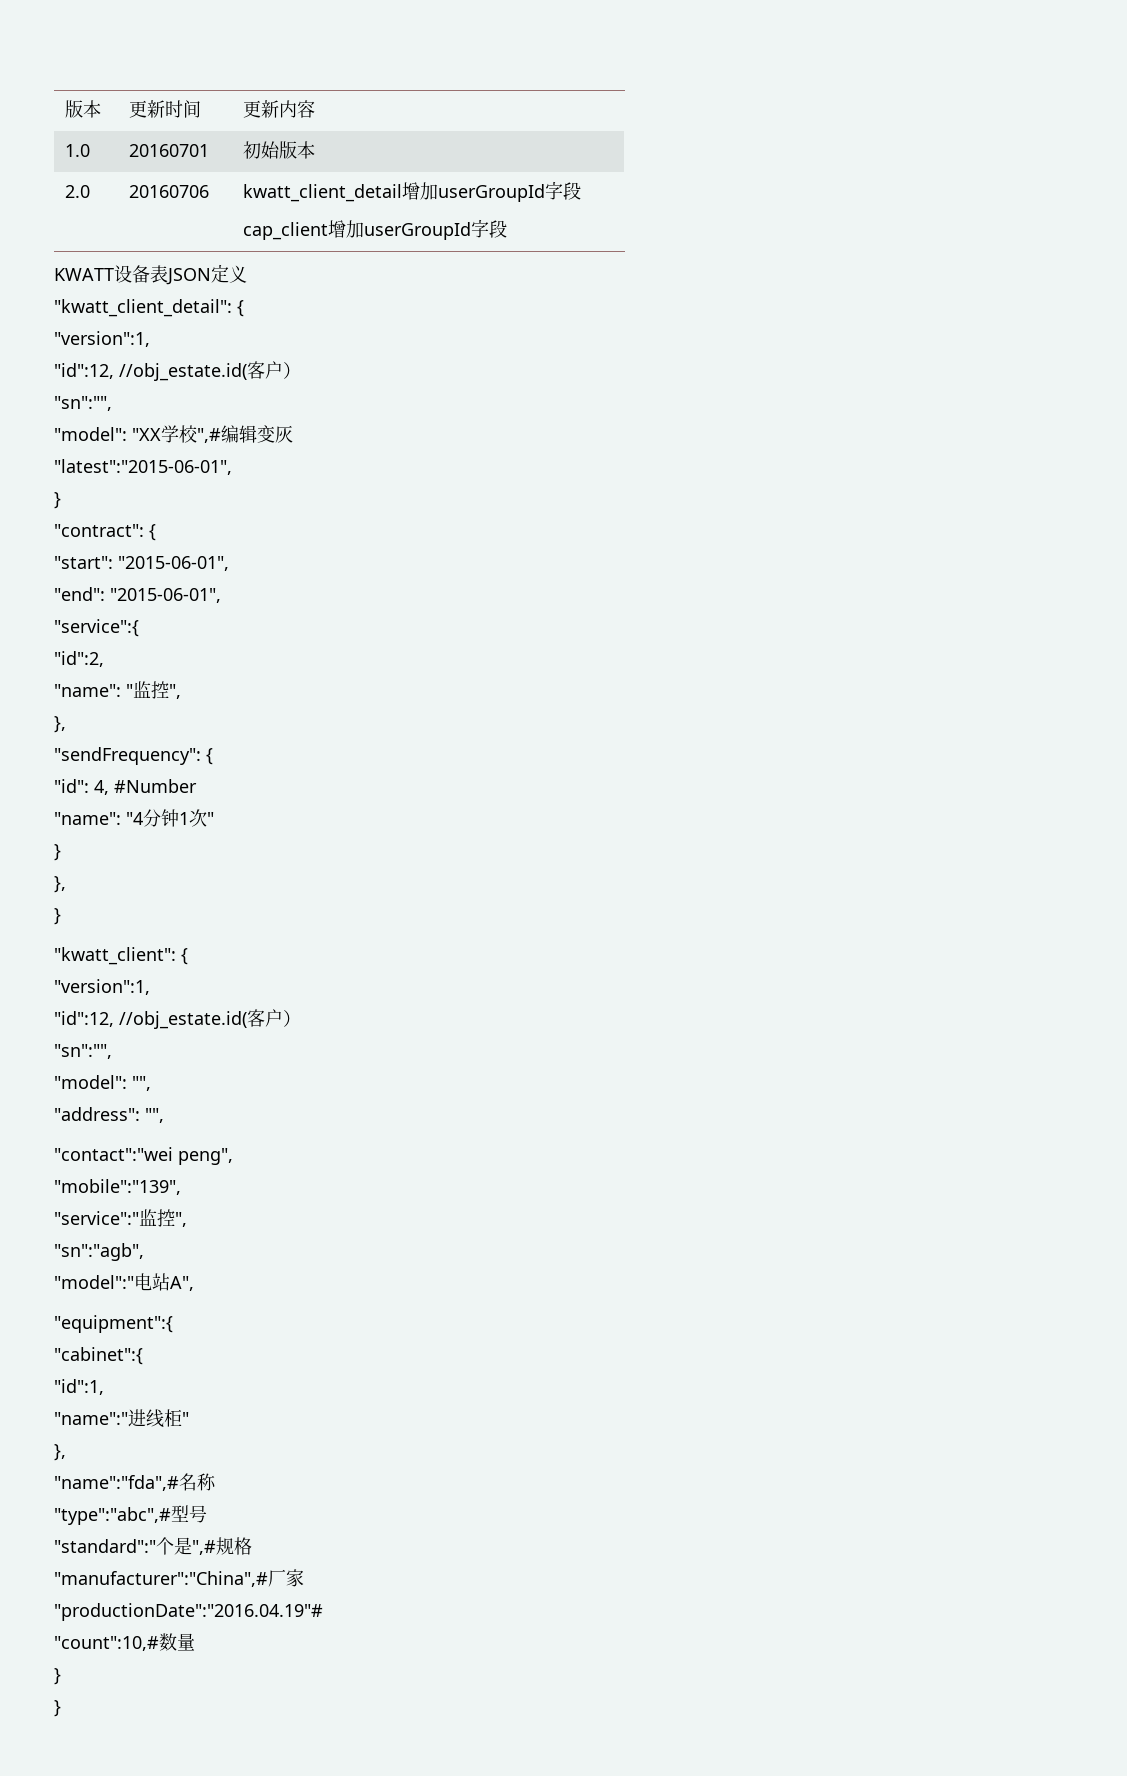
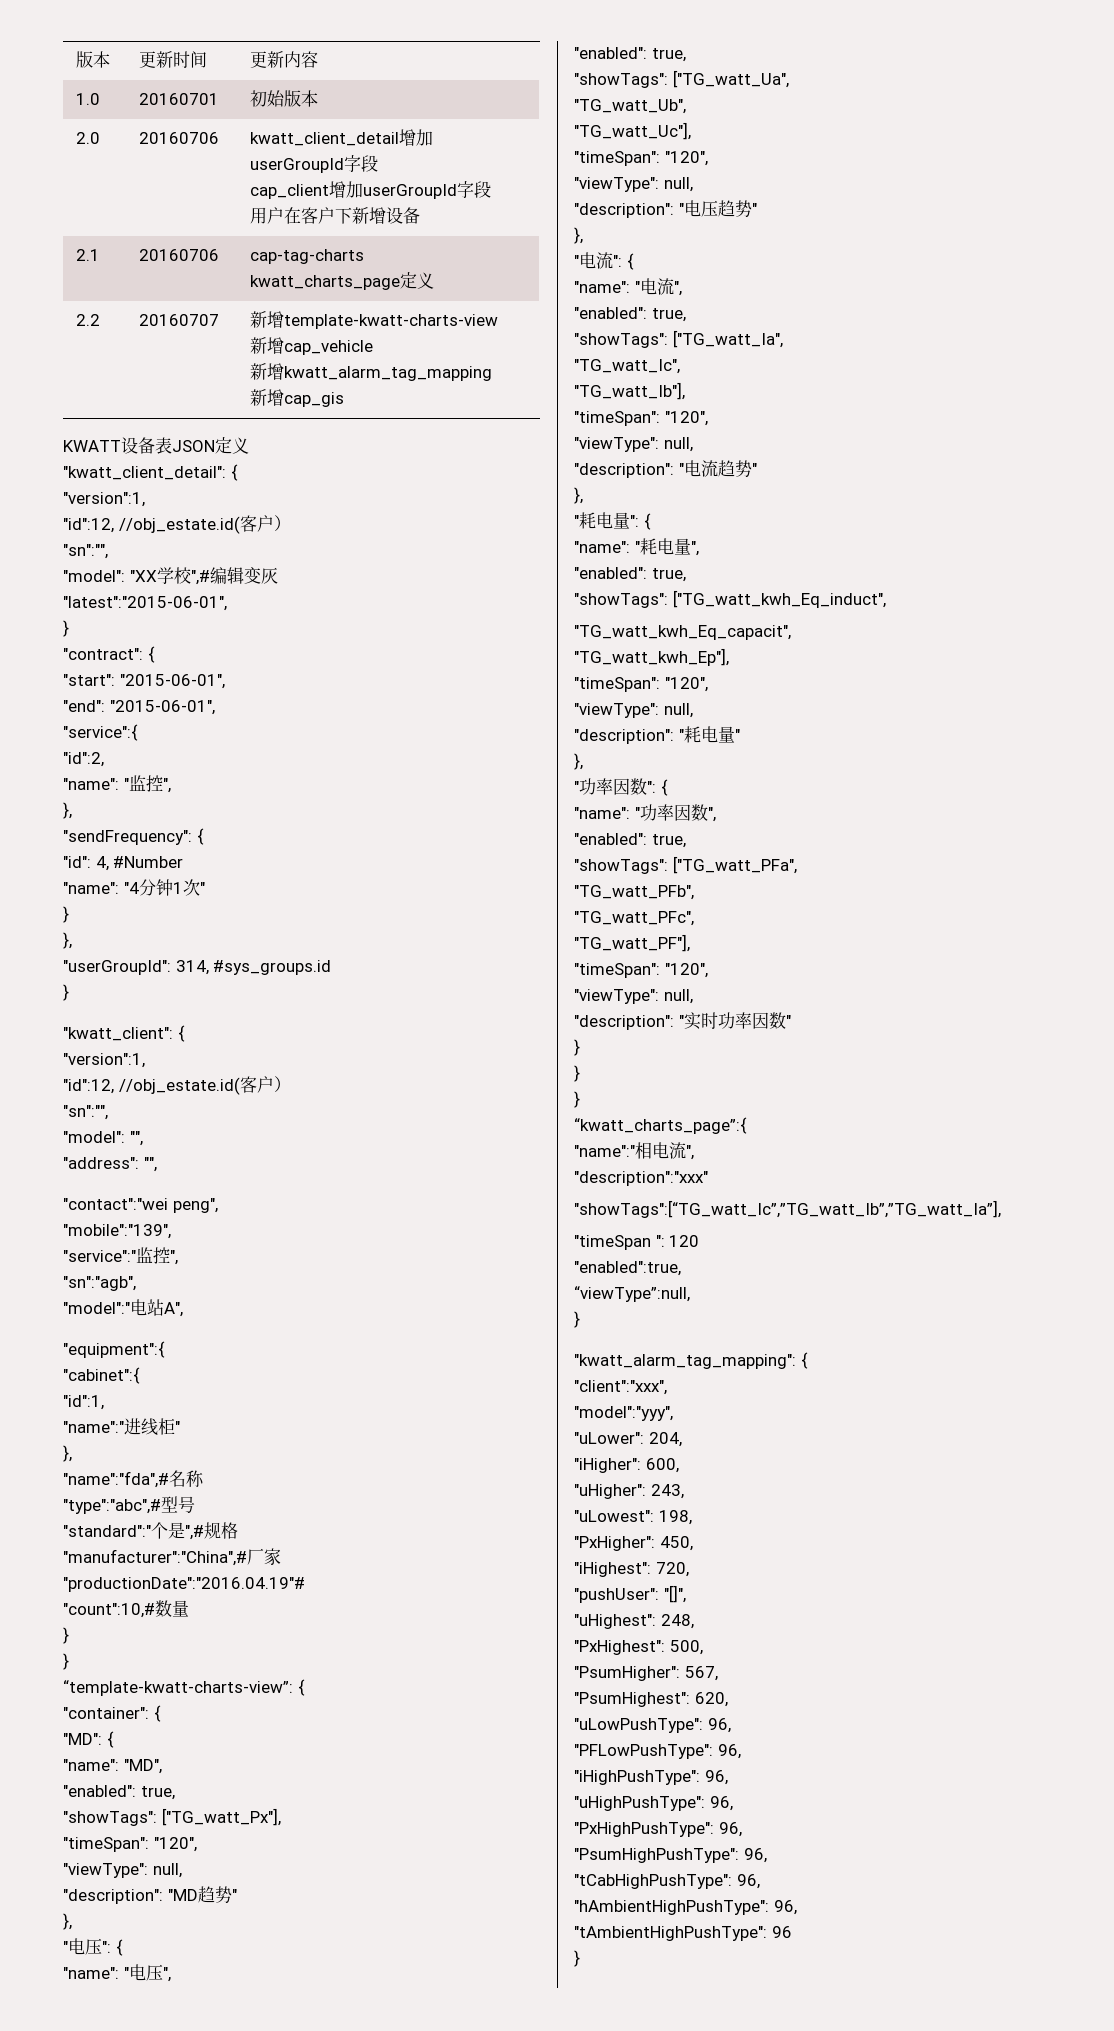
(507, 229) none -> [250,207,421,224] [76,249,101,261] [139,249,220,261] [250,249,365,264] [250,272,435,290] [76,314,101,326] [139,314,220,326] [250,311,499,329] [250,337,374,355] [250,363,493,381] [250,389,345,407] // 用户在客户下新增设备 // 2.1 | 20160706 | cap-tag-charts // kwatt_charts_page定义 // 2.2 | 20160707 | 新增template-kwatt-charts-view // 新增cap_vehicle // 新增kwatt_alarm_tag_mapping // 新增cap_gis
(66, 884) none -> [63,960,332,975] // "userGroupId": 314, #sys_groups.id
(61, 1708) none -> [63,1679,305,1696] [63,1705,161,1722] [63,1731,114,1748] [63,1759,162,1774] [63,1785,175,1800] [63,1808,281,1826] [63,1837,197,1852] [63,1863,182,1878] [63,1886,237,1904] [63,1913,72,1930] [63,1938,123,1956] [63,1964,171,1982] [574,47,686,62] [574,70,789,88] [574,99,686,114] [574,122,691,140] [574,151,708,166] [574,177,693,192] [574,200,757,218] [574,227,583,244] [574,252,634,270] [574,278,682,296] [574,307,686,322] [574,330,783,348] [574,359,680,374] [574,382,685,400] [574,411,708,426] [574,437,693,452] [574,460,757,478] [574,487,583,504] [574,512,651,530] [574,538,699,556] [574,567,686,582] [574,590,886,608] [574,625,791,640] [574,648,729,666] [574,677,708,692] [574,703,693,718] [574,726,740,744] [574,753,583,770] [574,778,668,796] [574,804,716,822] [574,833,686,848] [574,856,797,874] [574,885,694,900] [574,911,694,926] [574,934,690,952] [574,963,708,978] [574,989,693,1004] [574,1012,791,1030] [574,1039,580,1056] [574,1065,580,1082] [574,1091,580,1108] [574,1117,747,1134] [574,1142,694,1160] [574,1171,708,1186] [574,1200,1001,1218] [574,1235,700,1250] [574,1261,681,1276] [574,1286,690,1302] [574,1311,580,1328] [574,1352,808,1369] [574,1380,667,1395] [574,1406,673,1421] [574,1432,682,1447] [574,1458,679,1473] [574,1484,684,1499] [574,1510,692,1525] [574,1536,693,1551] [574,1562,689,1577] [574,1585,686,1603] [574,1614,694,1629] [574,1640,703,1655] [574,1666,718,1681] [574,1692,728,1707] [574,1718,731,1733] [574,1744,741,1759] [574,1770,728,1785] [574,1796,733,1811] [574,1822,742,1837] [574,1848,767,1863] [574,1874,760,1889] [574,1900,797,1915] [574,1926,792,1941] [574,1950,580,1967] // “template-kwatt-charts-view”: { // "container": { // "MD": { // "name": "MD", // "enabled": true, // "showTags": ["TG_watt_Px"], // "timeSpan": "120", // "viewType": null, // "description": "MD趋势" // }, // "电压": { // "name": "电压", // "enabled": true, // "showTags": ["TG_watt_Ua", // "TG_watt_Ub", // "TG_watt_Uc"], // "timeSpan": "120", // "viewType": null, // "description": "电压趋势" // }, // "电流": { // "name": "电流", // "enabled": true, // "showTags": ["TG_watt_Ia", // "TG_watt_Ic", // "TG_watt_Ib"], // "timeSpan": "120", // "viewType": null, // "description": "电流趋势" // }, // "耗电量": { // "name": "耗电量", // "enabled": true, // "showTags": ["TG_watt_kwh_Eq_induct", // "TG_watt_kwh_Eq_capacit", // "TG_watt_kwh_Ep"], // "timeSpan": "120", // "viewType": null, // "description": "耗电量" // }, // "功率因数": { // "name": "功率因数", // "enabled": true, // "showTags": ["TG_watt_PFa", // "TG_watt_PFb", // "TG_watt_PFc", // "TG_watt_PF"], // "timeSpan": "120", // "viewType": null, // "description": "实时功率因数" // } // } // } // “kwatt_charts_page”:{ // "name":"相电流", // "description":"xxx" // "showTags":[“TG_watt_Ic”,”TG_watt_Ib”,”TG_watt_Ia”], // "timeSpan ": 120 // "enabled":true, // “viewType”:null, // } // "kwatt_alarm_tag_mapping": { // "client":"xxx", // "model":"yyy", // "uLower": 204, // "iHigher": 600, // "uHigher": 243, // "uLowest": 198, // "PxHigher": 450, // "iHighest": 720, // "pushUser": "[]", // "uHighest": 248, // "PxHighest": 500, // "PsumHigher": 567, // "PsumHighest": 620, // "uLowPushType": 96, // "PFLowPushType": 96, // "iHighPushType": 96, // "uHighPushType": 96, // "PxHighPushType": 96, // "PsumHighPushType": 96, // "tCabHighPushType": 96, // "hAmbientHighPushType": 96, // "tAmbientHighPushType": 96 // }

